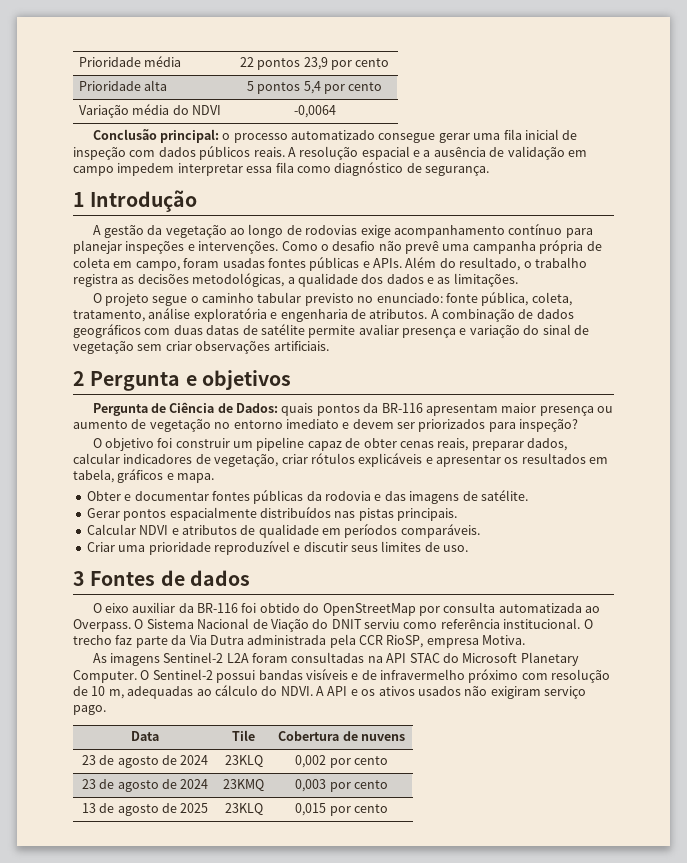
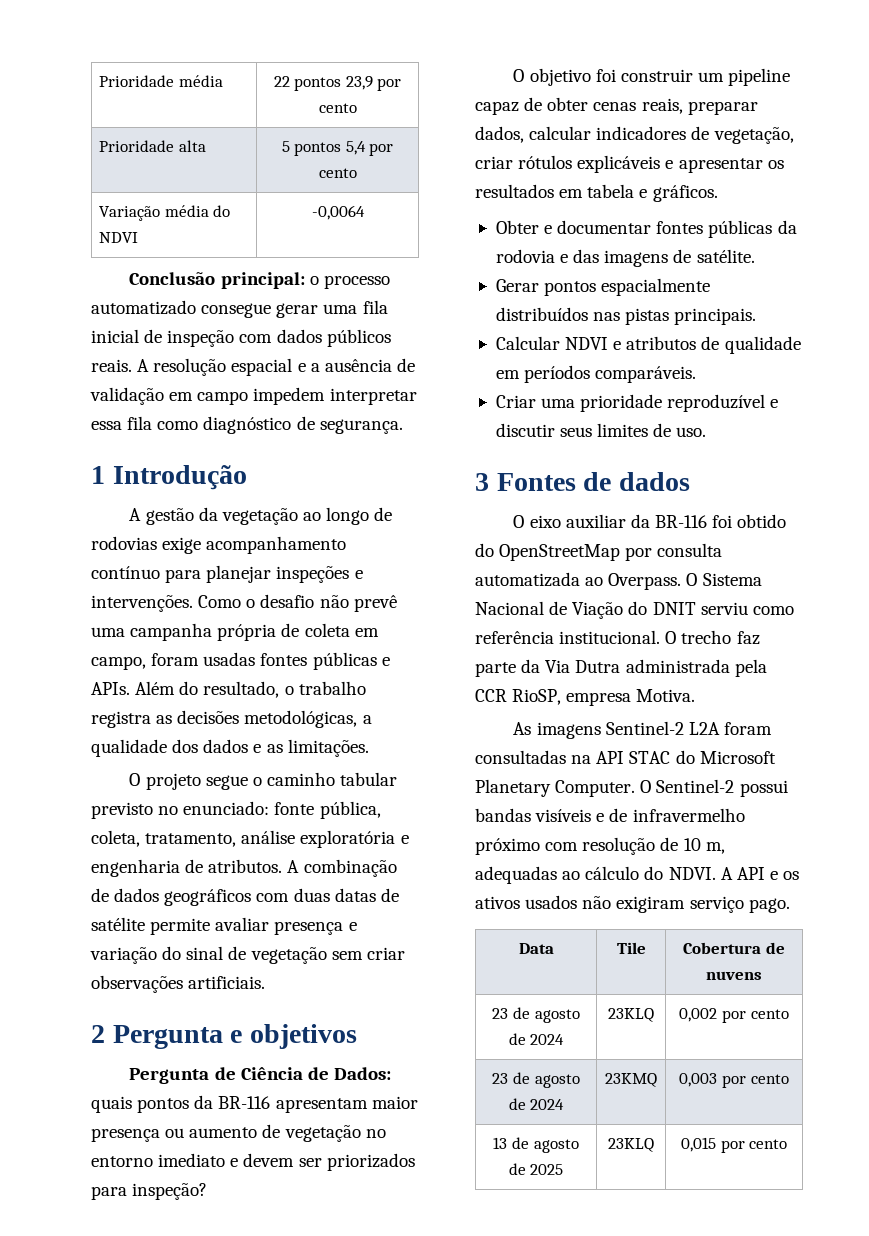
[73,469,215,483] tabela, gráficos e mapa. -> [587,184,718,202] tabela e gráficos.

